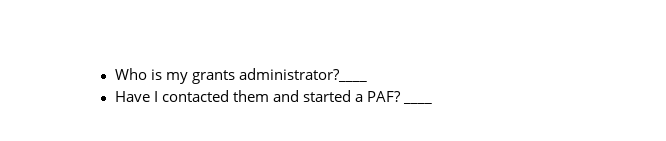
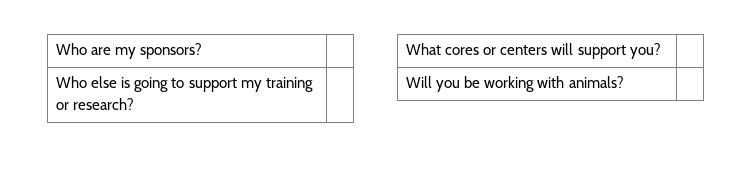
[114,68,368,84] [114,90,402,102] [403,102,433,104] Who is my grants administrator?____ // Have I contacted them and started a PAF? ____ -> [56,43,203,59] [56,76,313,92] [56,98,135,110] [406,43,661,59] [406,76,624,92] Who are my sponsors? | // Who else is going to support my training or research? | // What cores or centers will support you? | // Will you be working with animals? |

